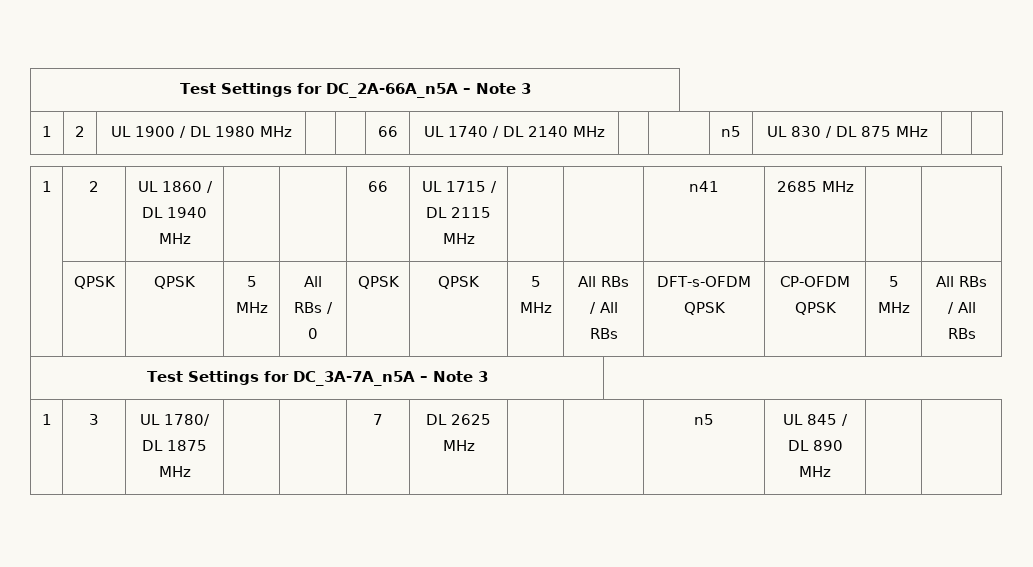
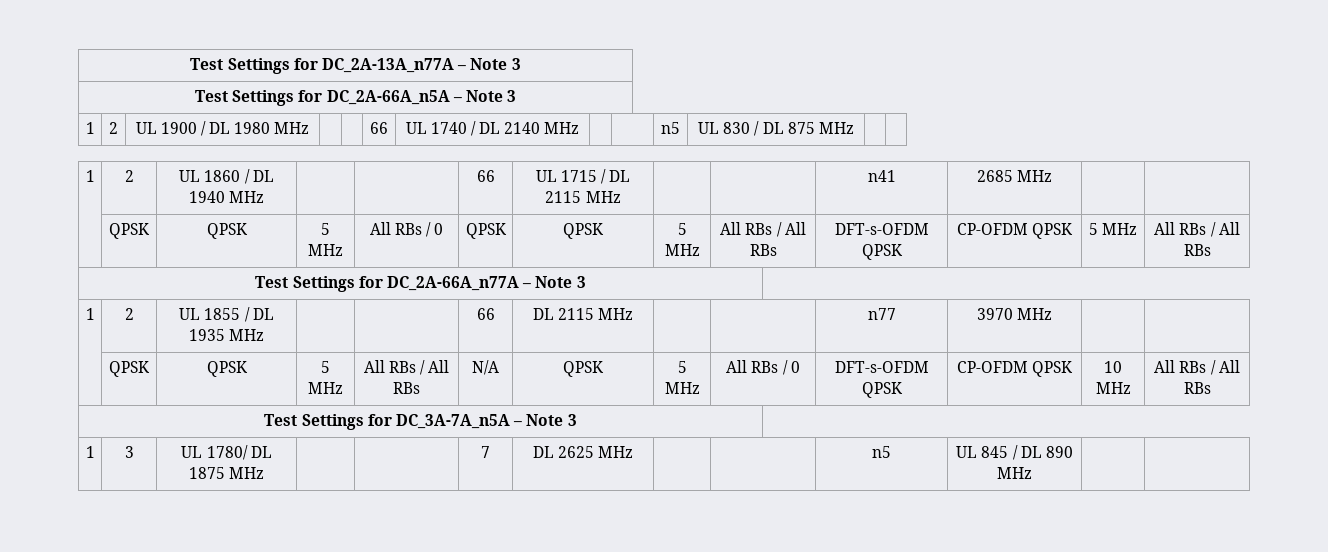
[179,83,322,97] Test Settings for -> [190,58,521,74] [194,90,323,106] Test Settings for DC_2A-13A_n77A – Note 3 // Test Settings for
(976, 333) none -> [255,276,586,292] [85,308,95,320] [124,308,134,320] [179,307,274,322] [188,329,265,341] [476,308,495,320] [532,308,634,320] [867,308,896,320] [976,308,1053,320] [109,361,150,377] [206,361,248,377] [321,361,330,373] [308,382,343,394] [363,360,450,375] [393,382,420,394] [472,360,499,375] [563,361,604,377] [677,361,687,373] [664,382,700,394] [726,360,800,375] [834,361,929,373] [861,382,903,398] [956,361,1074,377] [1104,361,1122,373] [1095,382,1131,394] [1154,360,1240,375] [1183,382,1211,394] // Test Settings for DC_2A-66A_n77A – Note 3 // 1 | 2 | UL 1855 / DL 1935 MHz | | | 66 | DL 2115 MHz | | | n77 | 3970 MHz | | // | QPSK | QPSK | 5 MHz | All RBs / All RBs | N/A | QPSK | 5 MHz | All RBs / 0 | DFT-s-OFDM QPSK | CP-OFDM QPSK | 10 MHz | All RBs / All RBs

